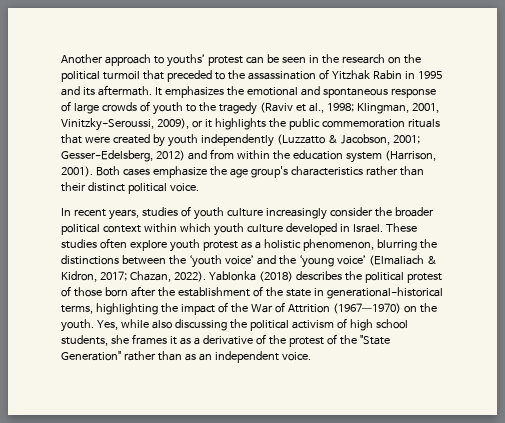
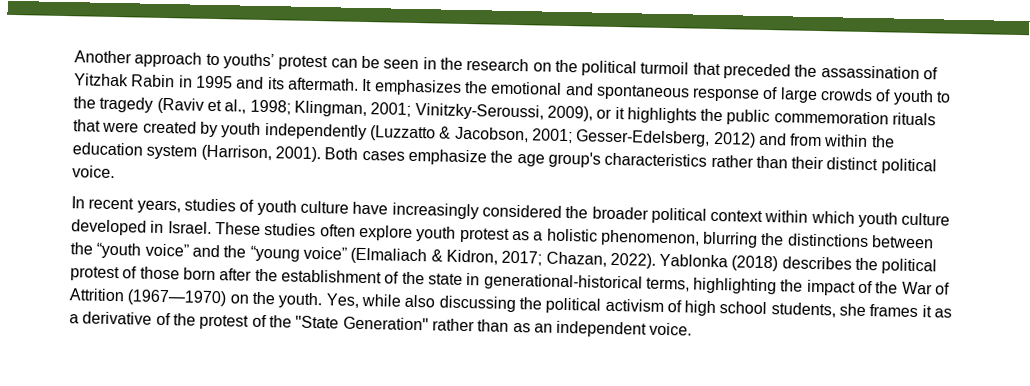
[214,72,225,80] to -> (792, 71) none
[411,103,439,113] 2001, -> [370,102,412,117] 2001;
[265,207,373,220] increasingly consider -> [352,201,562,220] have increasingly considered
[188,255,366,268] ‘youth voice’ and the ‘young voice’ -> [96,242,347,262] “youth voice” and the “young voice”

